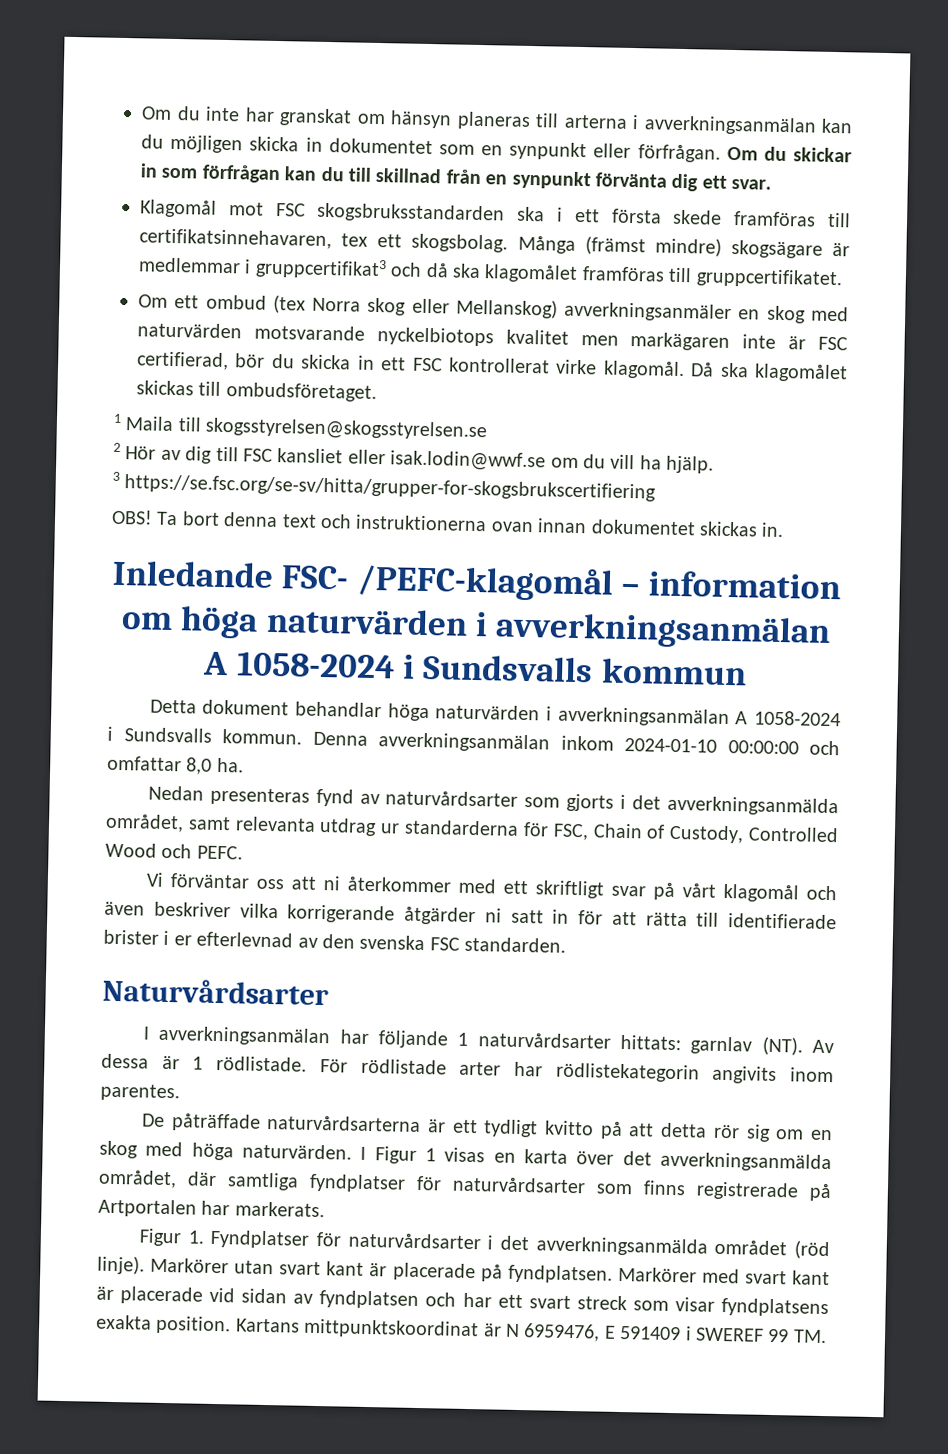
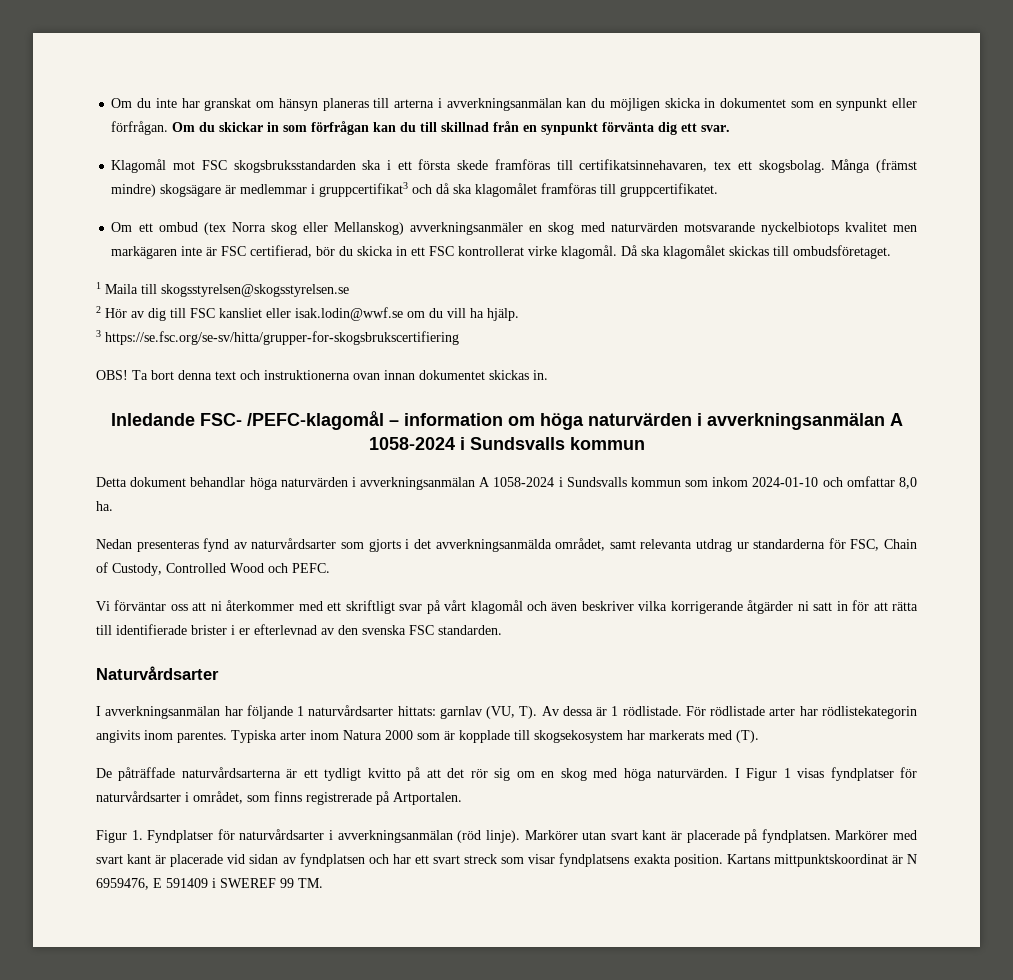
[222,729,550,753] kommun. Denna avverkningsanmälan -> [630,477,709,487] kommun som
[727,740,799,755] 00:00:00 -> (819, 482) none
[761,1036,803,1056] (NT). -> [486,706,538,719] (VU, T).
(180, 1092) none -> [231,730,759,743] Typiska arter inom Natura 2000 som är kopplade till skogsekosystem har markerats med (T).
[660,1122,708,1138] detta -> [447,768,465,778] det
[493,1149,832,1173] [98,1169,299,1191] en karta över det avverkningsanmälda området, där samtliga -> (825, 773) none
(586, 1185) none -> [185,791,243,804] i området,
[98,1198,325,1218] Artportalen har markerats. -> [393,792,462,805] Artportalen.
[499,1235,788,1257] det avverkningsanmälda området -> [337,830,453,843] avverkningsanmälan

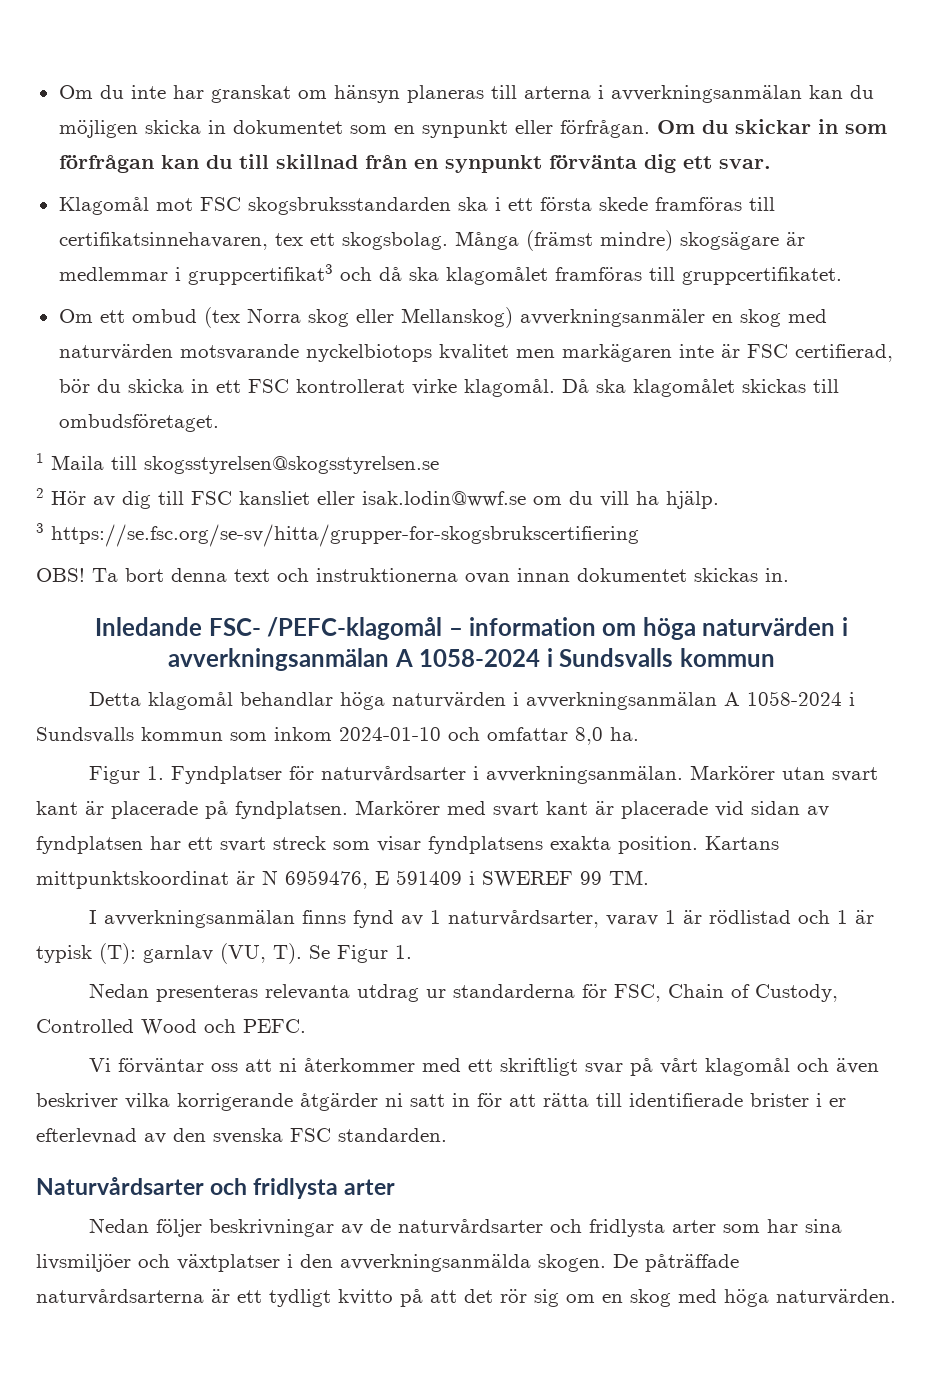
[130,477,187,487] dokument -> [147,692,233,710] klagomål
[96,538,636,552] Nedan presenteras fynd av naturvårdsarter som gjorts i det avverkningsanmälda området, samt -> [88,765,878,784] [36,800,829,819] [36,836,779,854] [36,870,649,889] [88,910,874,928] [36,943,412,964] [88,983,258,1002] Figur 1. Fyndplatser för naturvårdsarter i avverkningsanmälan. Markörer utan svart kant är placerade på fyndplatsen. Markörer med svart kant är placerade vid sidan av fyndplatsen har ett svart streck som visar fyndplatsens exakta position. Kartans mittpunktskoordinat är N 6959476, E 591409 i SWEREF 99 TM. // I avverkningsanmälan finns fynd av 1 naturvårdsarter, varav 1 är rödlistad och 1 är typisk (T): garnlav (VU, T). Se Figur 1. // Nedan presenteras
[96,705,918,719] [96,730,759,743] // I avverkningsanmälan har följande 1 naturvårdsarter hittats: garnlav (VU, T). Av dessa är 1 rödlistade. För rödlistade arter har rödlistekategorin angivits inom parentes. Typiska arter inom Natura 2000 som är kopplade till skogsekosystem har markerats med (T). // -> [210,1178,396,1199] [88,1218,842,1237] [36,1254,606,1272] och fridlysta arter // Nedan följer beskrivningar av de naturvårdsarter och fridlysta arter som har sina livsmiljöer och växtplatser i den avverkningsanmälda skogen.
[734,767,917,781] [96,791,462,805] [96,829,917,843] [96,853,917,867] [96,878,323,890] I Figur 1 visas fyndplatser för naturvårdsarter i området, som finns registrerade på Artportalen. // Figur 1. Fyndplatser för naturvårdsarter i avverkningsanmälan (röd linje). Markörer utan svart kant är placerade på fyndplatsen. Markörer med svart kant är placerade vid sidan av fyndplatsen och har ett svart streck som visar fyndplatsens exakta position. Kartans mittpunktskoordinat är N 6959476, E 591409 i SWEREF 99 TM. -> (896, 1297) none

